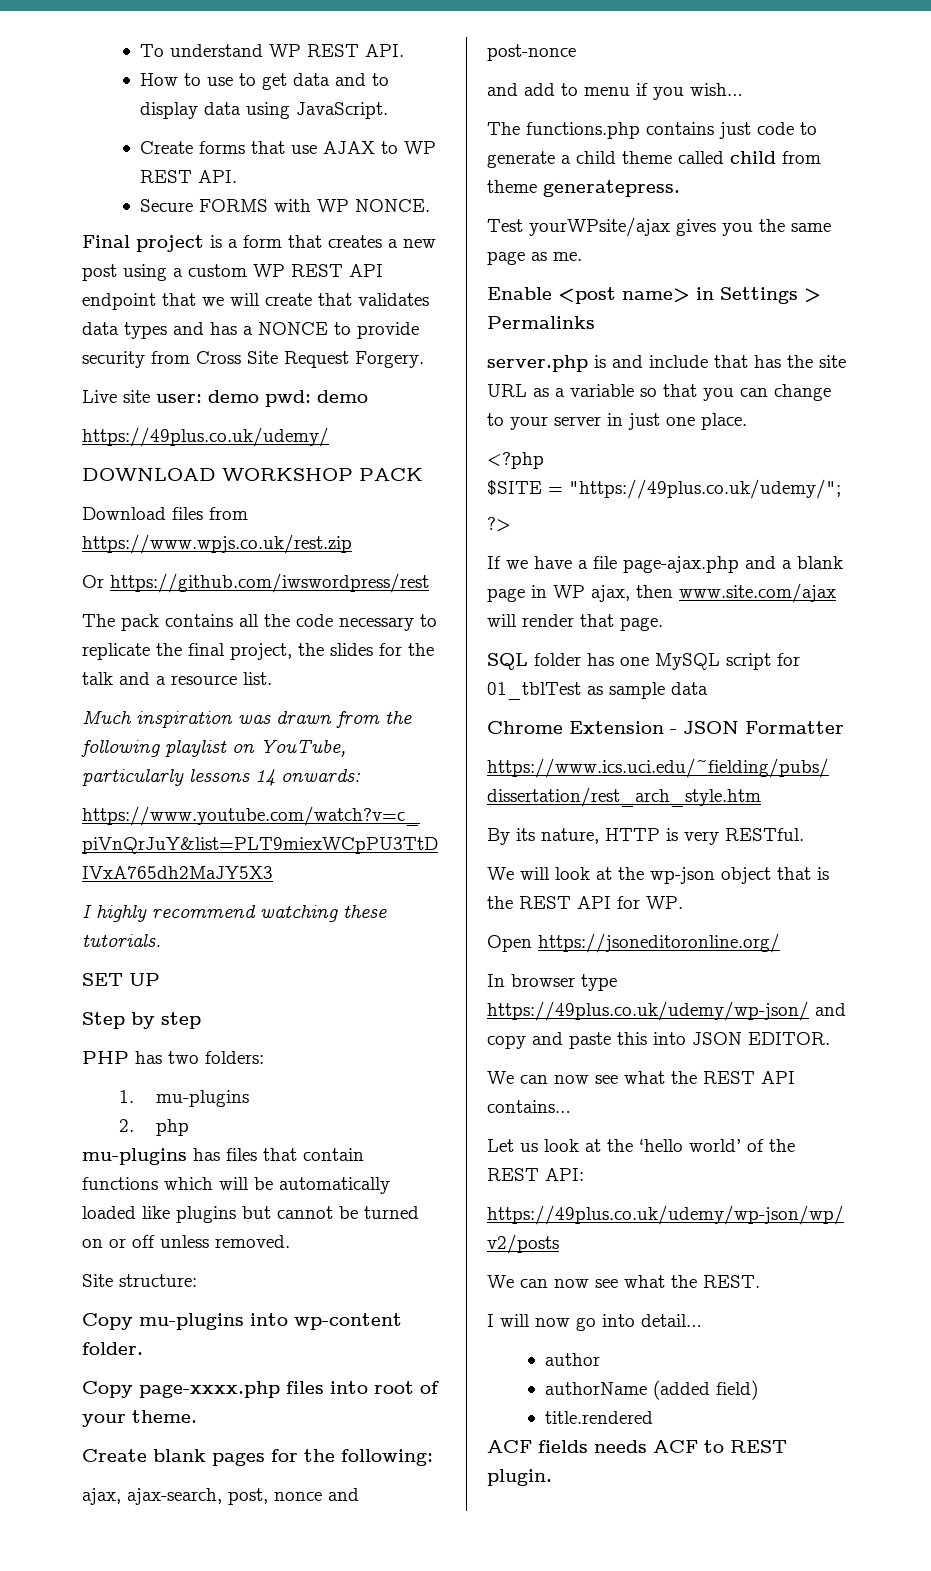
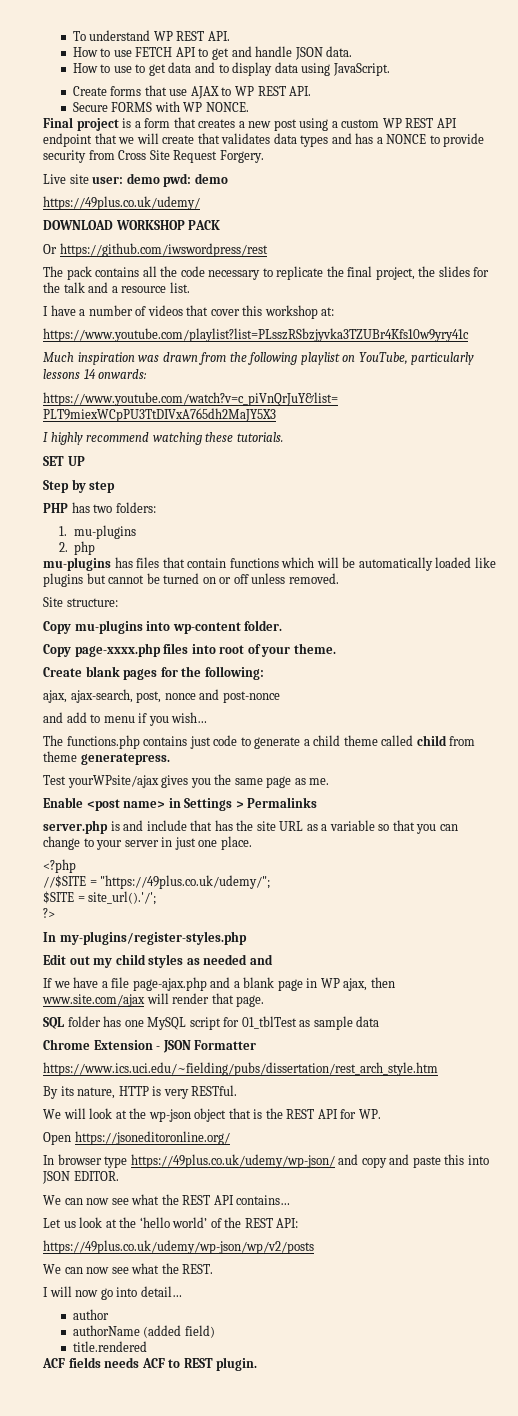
(404, 50) none -> [72,46,353,60] // How to use FETCH API to get and handle JSON data.
[82,507,248,520] [82,534,352,554] // Download files from https://www.wpjs.co.uk/rest.zip -> (221, 225) none
(272, 678) none -> [43,305,335,319] [43,328,469,342] // I have a number of videos that cover this workshop at: // https://www.youtube.com/playlist?list=PLsszRSbzjyvka3TZUBr4Kfs10w9yry41c
[487,480,542,496] $SITE -> [43,875,86,888] //$SITE
[487,517,511,532] ?> -> [43,891,157,905] [43,908,55,918] [43,931,247,945] [43,954,273,968] $SITE = site_url().'/'; // ?> // In my-plugins/register-styles.php // Edit out my child styles as needed and

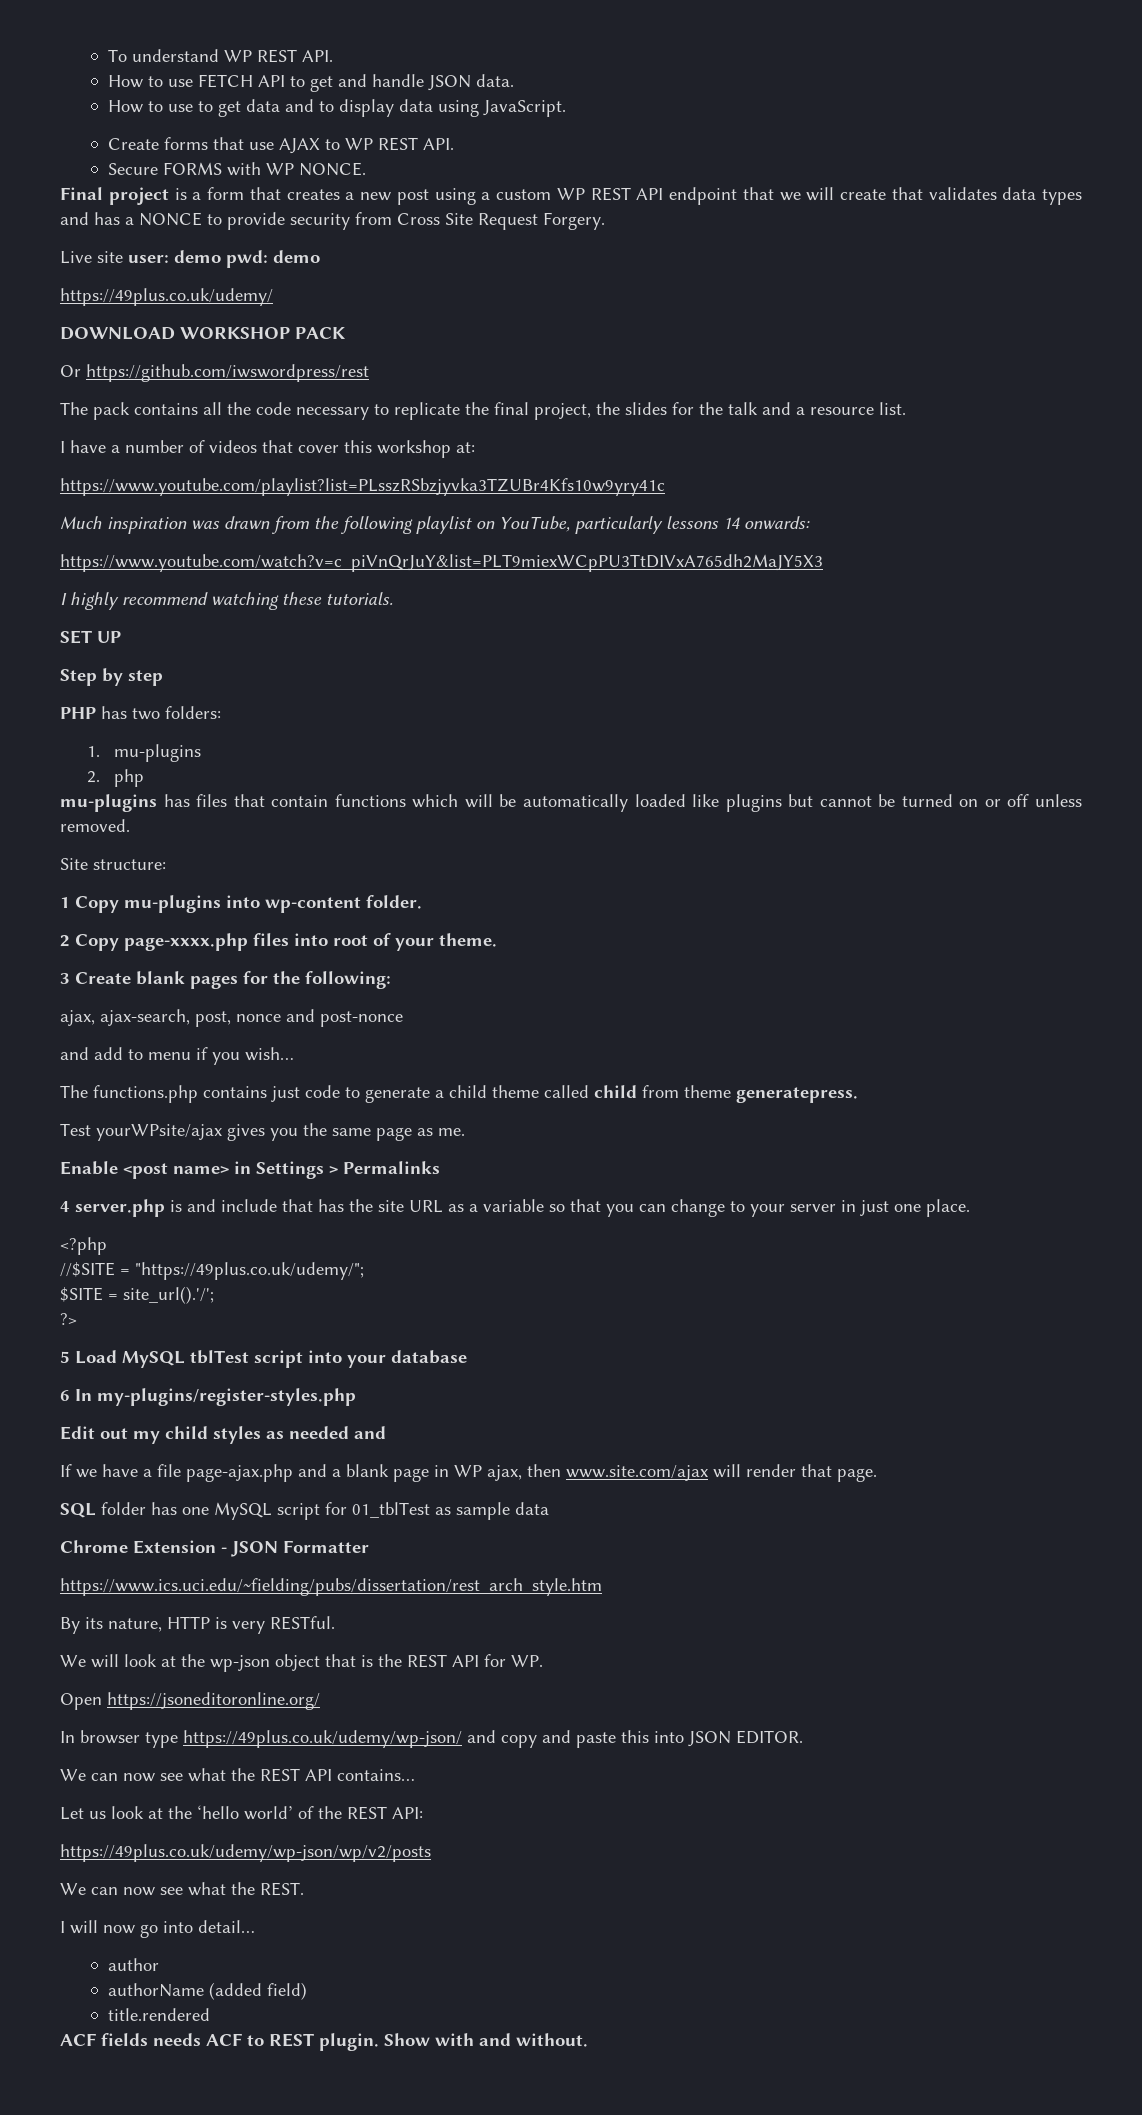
(118, 602) none -> [60,897,70,908] 1
(283, 625) none -> [60,935,70,947] 2
(336, 648) none -> [60,973,70,984] 3
(318, 802) none -> [60,1201,70,1212] 4
(55, 913) none -> [60,1350,467,1368] [60,1390,70,1401] 5 Load MySQL tblTest script into your database // 6
(258, 1364) none -> [384,2033,588,2047] Show with and without.

